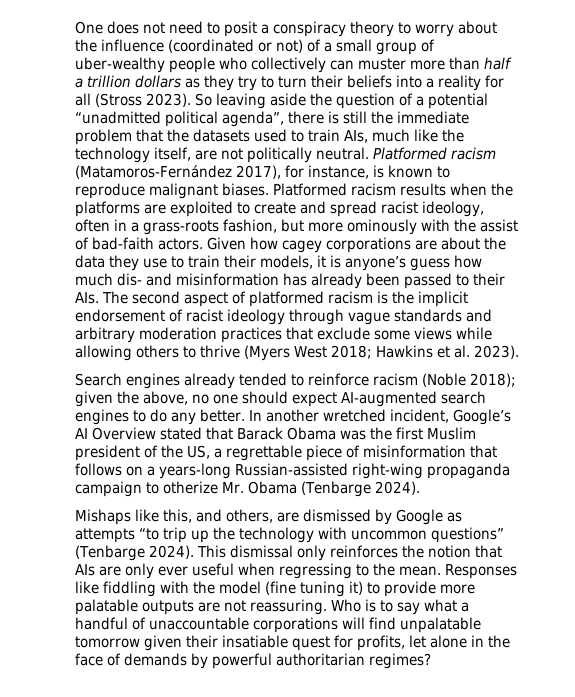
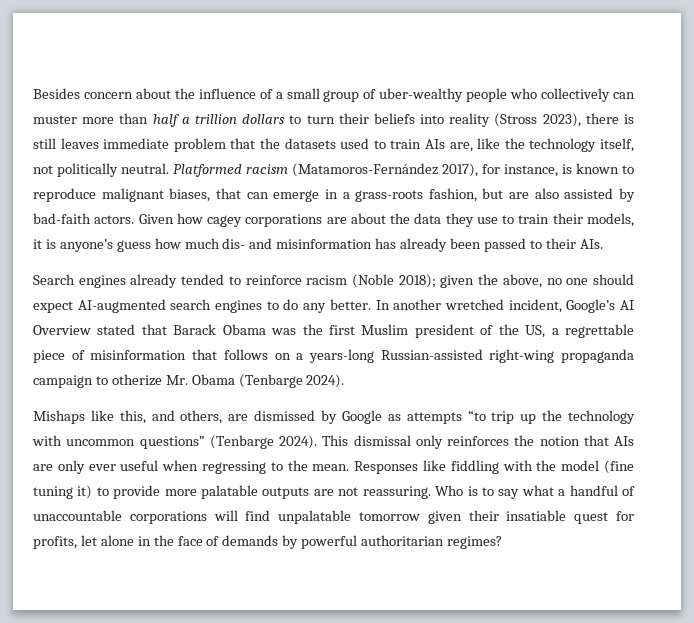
[75,21,497,37] [75,39,303,53] One does not need to posit a conspiracy theory to worry about the influence (coordinated or not) -> [33,88,256,99] Besides concern about the influence
[185,75,257,91] as they try -> (286, 119) none
[426,75,504,91] [75,93,488,109] [75,111,284,127] a reality for all (Stross 2023). So leaving aside the question of a potential “unadmitted political agenda”, -> [449,113,581,127] reality (Stross 2023),
[371,111,393,124] the -> [60,138,99,149] leaves
[344,129,410,143] AIs, much -> [425,139,473,152] AIs are,
[195,150,217,160] are -> (635, 145) none
[222,183,513,196] [75,201,484,217] [75,219,110,232] biases. Platformed racism results when the platforms are exploited to create and spread racist ideology, often -> [169,188,320,202] biases, that can emerge
[308,219,518,235] [75,237,89,250] more ominously with the assist of -> [509,188,636,202] are also assisted by
[102,291,468,307] [75,309,492,325] [75,327,492,343] [75,345,519,361] The second aspect of platformed racism is the implicit endorsement of racist ideology through vague standards and arbitrary moderation practices that exclude some views while allowing others to thrive (Myers West 2018; Hawkins et al. 2023). -> (603, 244) none

